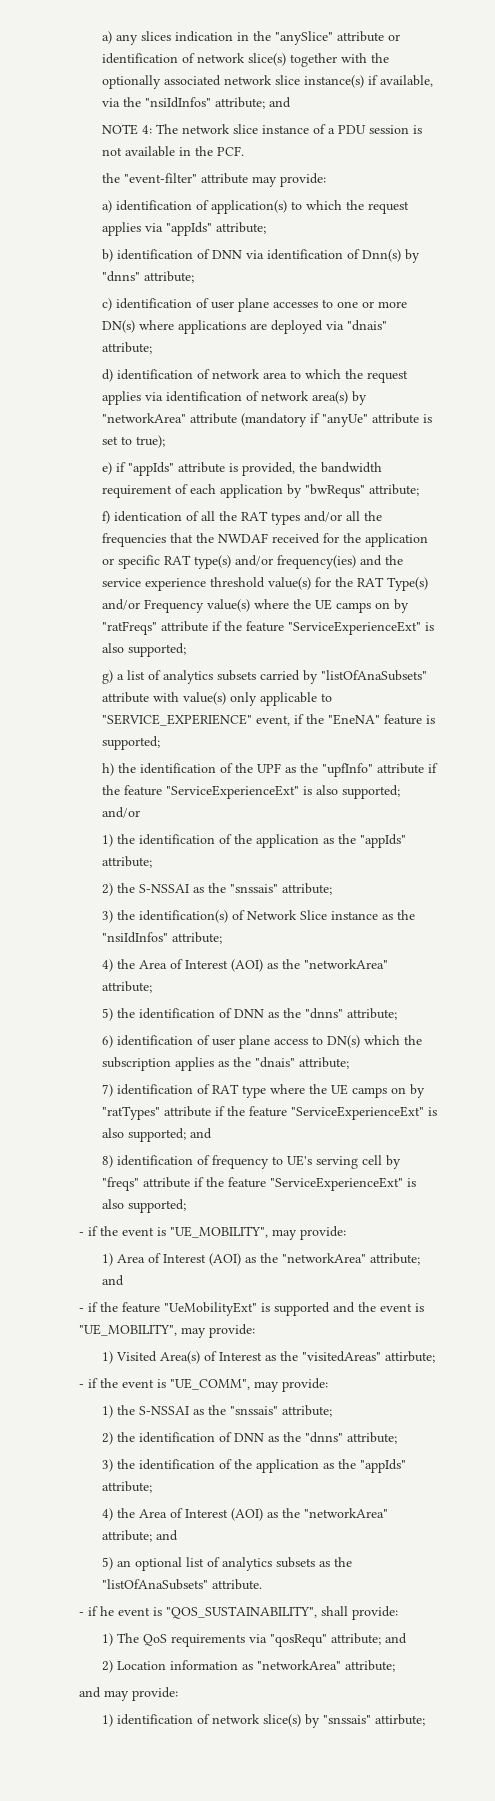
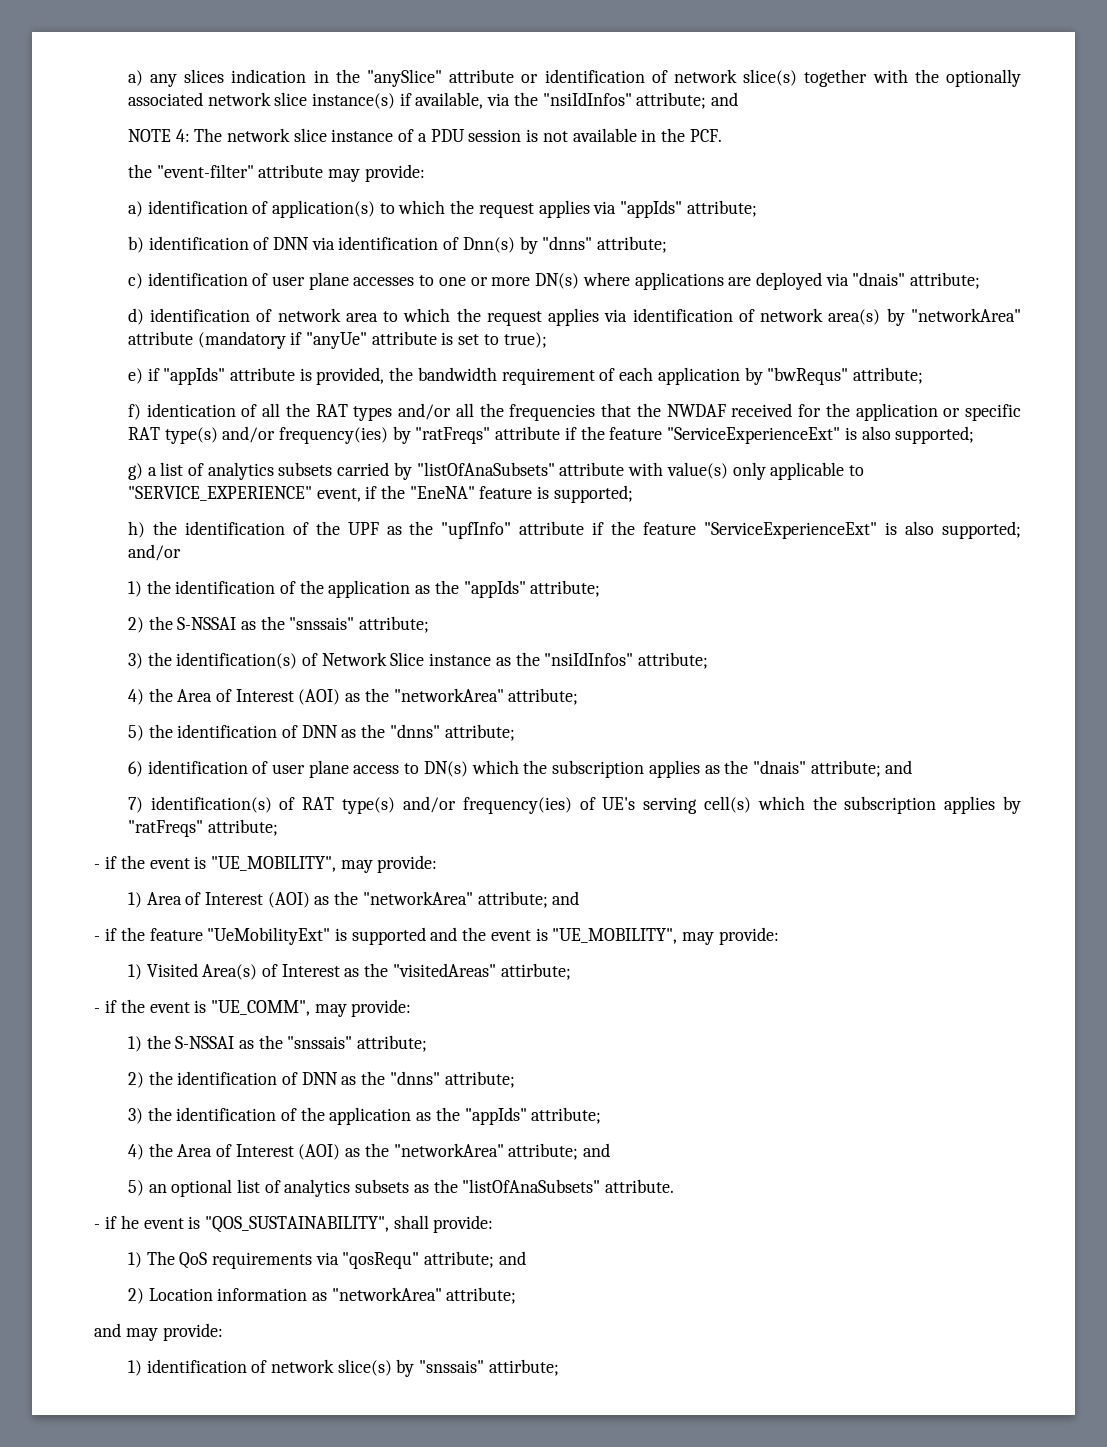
[360,555,404,566] [102,577,429,591] [102,599,391,613] and the service experience threshold value(s) for the RAT Type(s) and/or Frequency value(s) where the UE camps on -> (389, 435) none
(350, 1063) none -> [885,760,913,774] and
[117,1084,194,1095] identification -> [150,796,272,813] identification(s)
[242,1084,426,1098] [102,1106,438,1120] [102,1128,213,1142] [102,1155,402,1169] [102,1177,417,1191] [102,1199,187,1213] type where the UE camps on by "ratTypes" attribute if the feature "ServiceExperienceExt" is also supported; and // 8) identification of frequency to UE's serving cell by "freqs" attribute if the feature "ServiceExperienceExt" is also supported; -> [342,796,1021,814] [127,819,278,837] type(s) and/or frequency(ies) of UE's serving cell(s) which the subscription applies by "ratFreqs" attribute;

